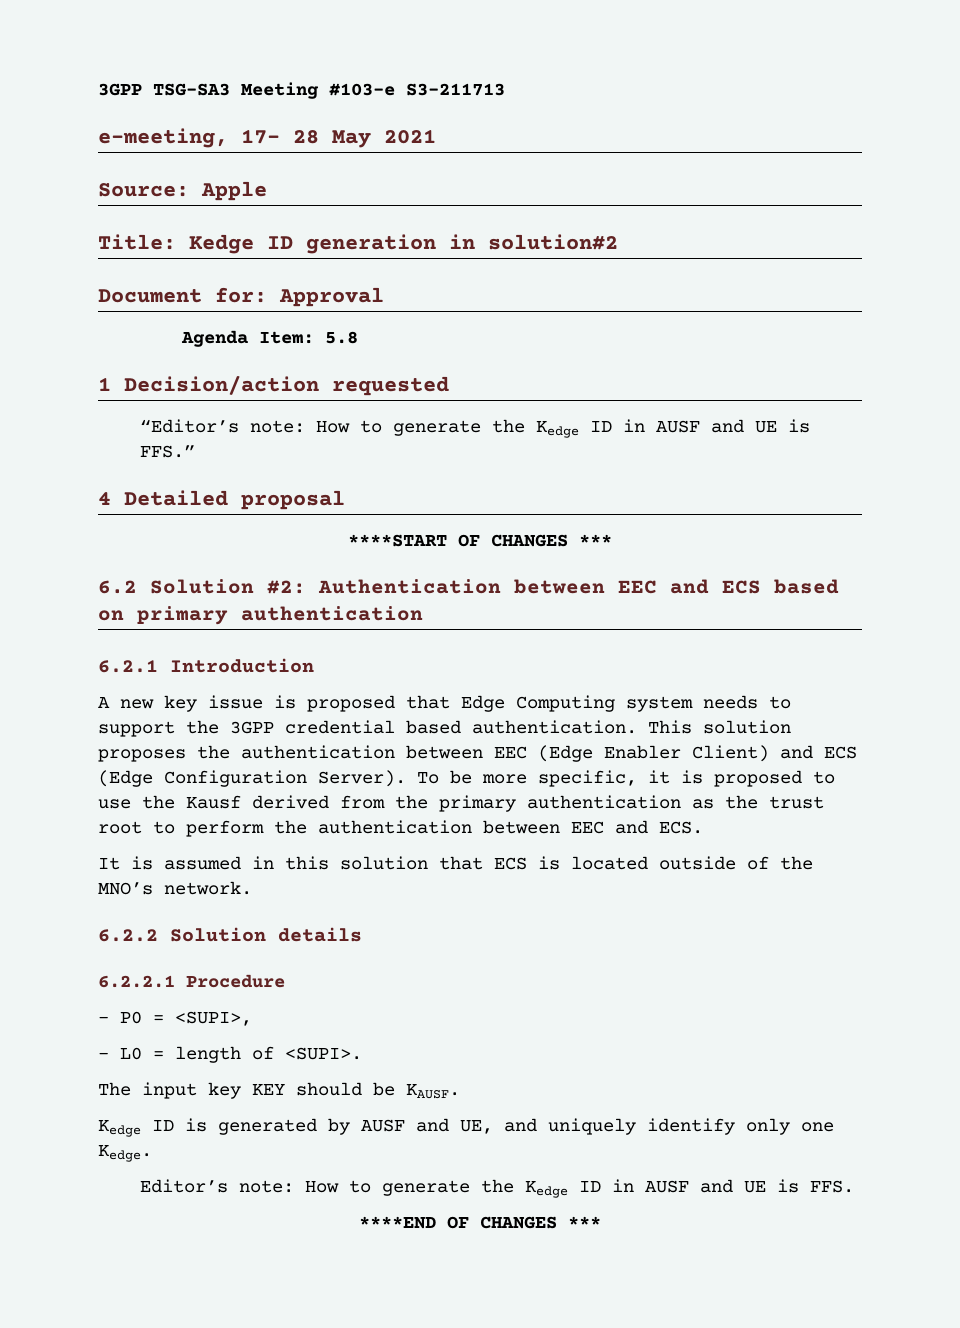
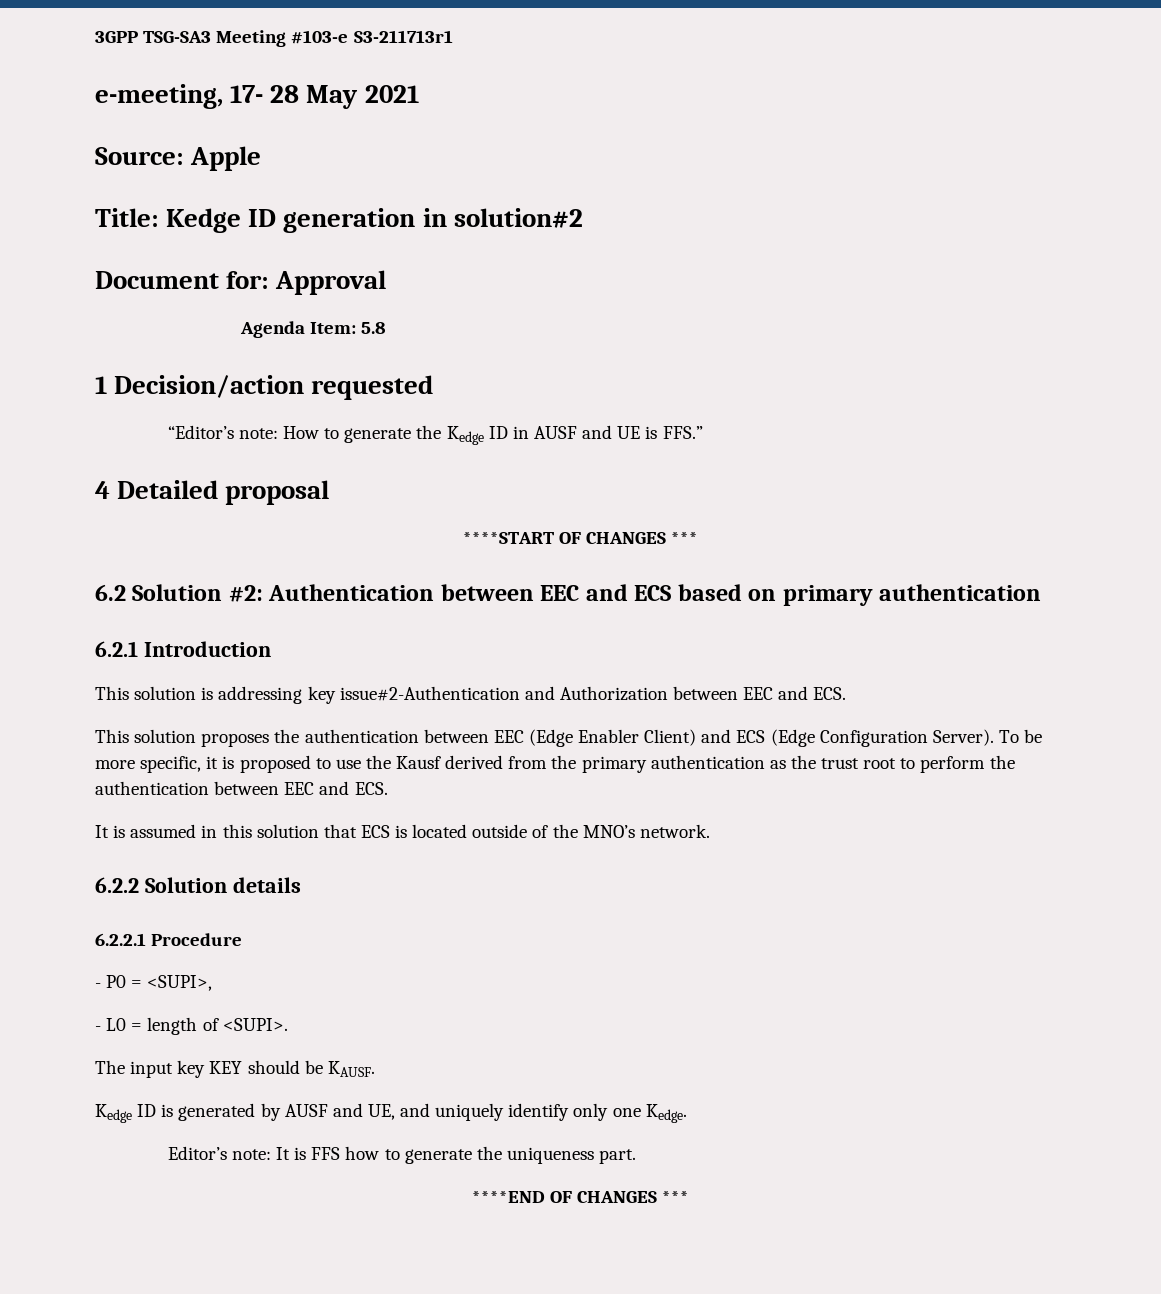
[406,83,505,96] S3-211713 -> [353,30,453,43] S3-211713r1
[98,695,791,712] [98,720,637,737] A new key issue is proposed that Edge Computing system needs to support the 3GPP credential based authentication. -> [95,686,847,704] This solution is addressing key issue#2-Authentication and Authorization between EEC and ECS. //
[305,1179,855,1198] How to generate the Kedge ID in AUSF and UE is FFS. -> [276,1146,637,1164] It is FFS how to generate the uniqueness part.

